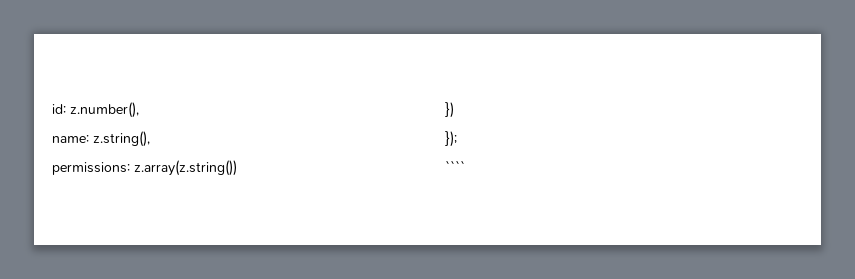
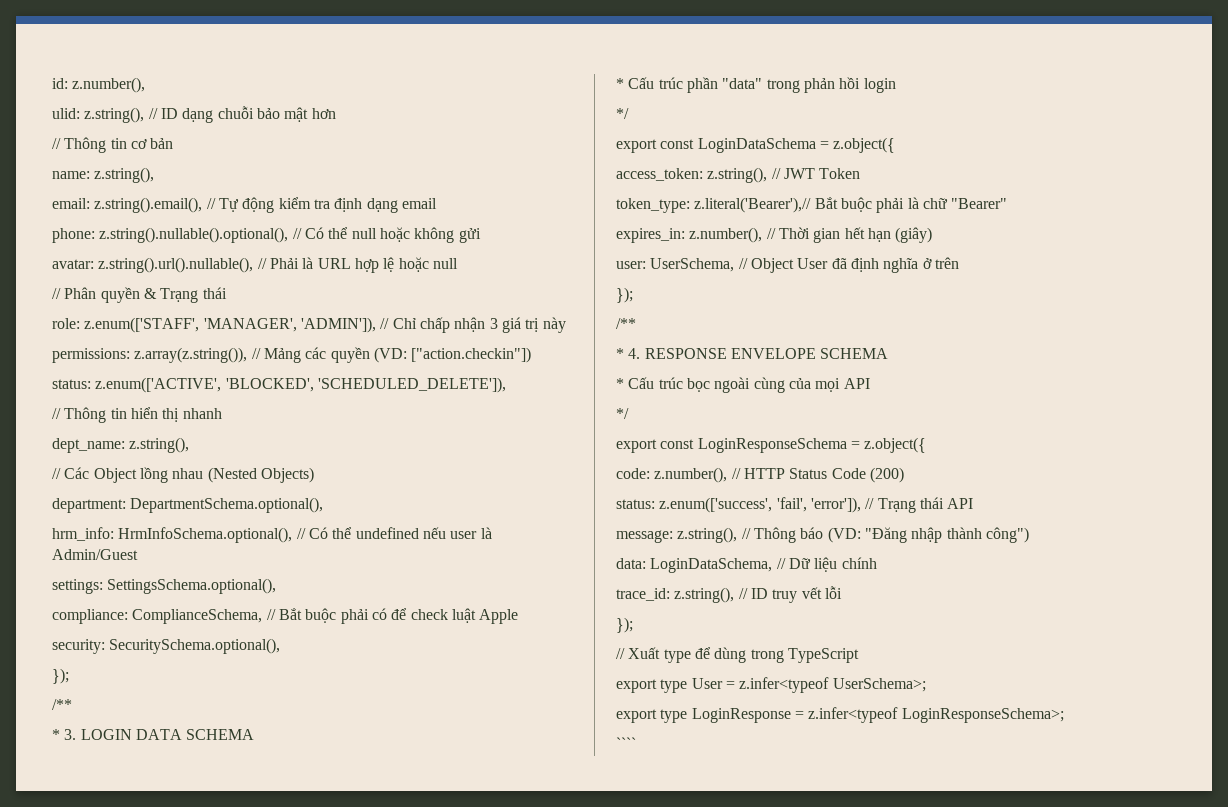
[52,131,150,147] [52,160,237,176] [445,102,454,118] [445,131,457,147] name: z.string(), // permissions: z.array(z.string()) // }) // }); -> [52,106,336,123] [52,137,174,153] [52,167,155,183] [52,197,437,213] [52,227,481,243] [52,257,458,273] [52,287,227,303] [52,317,566,333] [52,347,532,363] [52,377,506,393] [52,407,222,423] [52,437,190,453] [52,467,314,483] [52,497,324,513] [52,527,492,543] [52,549,138,560] [52,578,277,594] [52,608,519,624] [52,638,281,654] [52,668,69,684] [52,699,72,710] [52,729,255,740] [616,77,896,93] [616,108,629,119] [616,137,896,153] [616,167,861,183] [616,197,1008,213] [616,227,933,243] [616,257,959,273] [616,287,633,303] [616,318,636,329] [616,348,889,359] [616,377,870,393] [616,408,629,419] [616,437,927,453] [616,467,904,483] [616,497,974,513] [616,527,1029,543] [616,557,877,573] [616,586,842,603] [616,617,633,633] [616,647,859,663] [616,677,926,693] [616,707,1064,723] ulid: z.string(), // ID dạng chuỗi bảo mật hơn // // Thông tin cơ bản // name: z.string(), // email: z.string().email(), // Tự động kiểm tra định dạng email // phone: z.string().nullable().optional(), // Có thể null hoặc không gửi // avatar: z.string().url().nullable(), // Phải là URL hợp lệ hoặc null // // Phân quyền & Trạng thái // role: z.enum(['STAFF', 'MANAGER', 'ADMIN']), // Chỉ chấp nhận 3 giá trị này // permissions: z.array(z.string()), // Mảng các quyền (VD: ["action.checkin"]) // status: z.enum(['ACTIVE', 'BLOCKED', 'SCHEDULED_DELETE']), // // Thông tin hiển thị nhanh // dept_name: z.string(), // // Các Object lồng nhau (Nested Objects) // department: DepartmentSchema.optional(), // hrm_info: HrmInfoSchema.optional(), // Có thể undefined nếu user là Admin/Guest // settings: SettingsSchema.optional(), // compliance: ComplianceSchema, // Bắt buộc phải có để check luật Apple // security: SecuritySchema.optional(), // }); // /** // * 3. LOGIN DATA SCHEMA // * Cấu trúc phần "data" trong phản hồi login // */ // export const LoginDataSchema = z.object({ // access_token: z.string(), // JWT Token // token_type: z.literal('Bearer'),// Bắt buộc phải là chữ "Bearer" // expires_in: z.number(), // Thời gian hết hạn (giây) // user: UserSchema, // Object User đã định nghĩa ở trên // }); // /** // * 4. RESPONSE ENVELOPE SCHEMA // * Cấu trúc bọc ngoài cùng của mọi API // */ // export const LoginResponseSchema = z.object({ // code: z.number(), // HTTP Status Code (200) // status: z.enum(['success', 'fail', 'error']), // Trạng thái API // message: z.string(), // Thông báo (VD: "Đăng nhập thành công") // data: LoginDataSchema, // Dữ liệu chính // trace_id: z.string(), // ID truy vết lỗi // }); // // Xuất type để dùng trong TypeScript // export type User = z.infer<typeof UserSchema>; // export type LoginResponse = z.infer<typeof LoginResponseSchema>;

